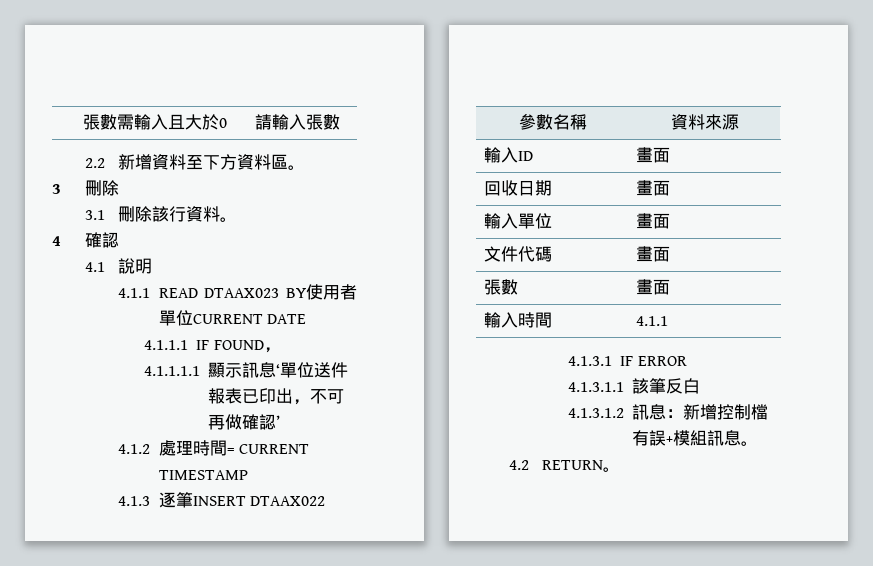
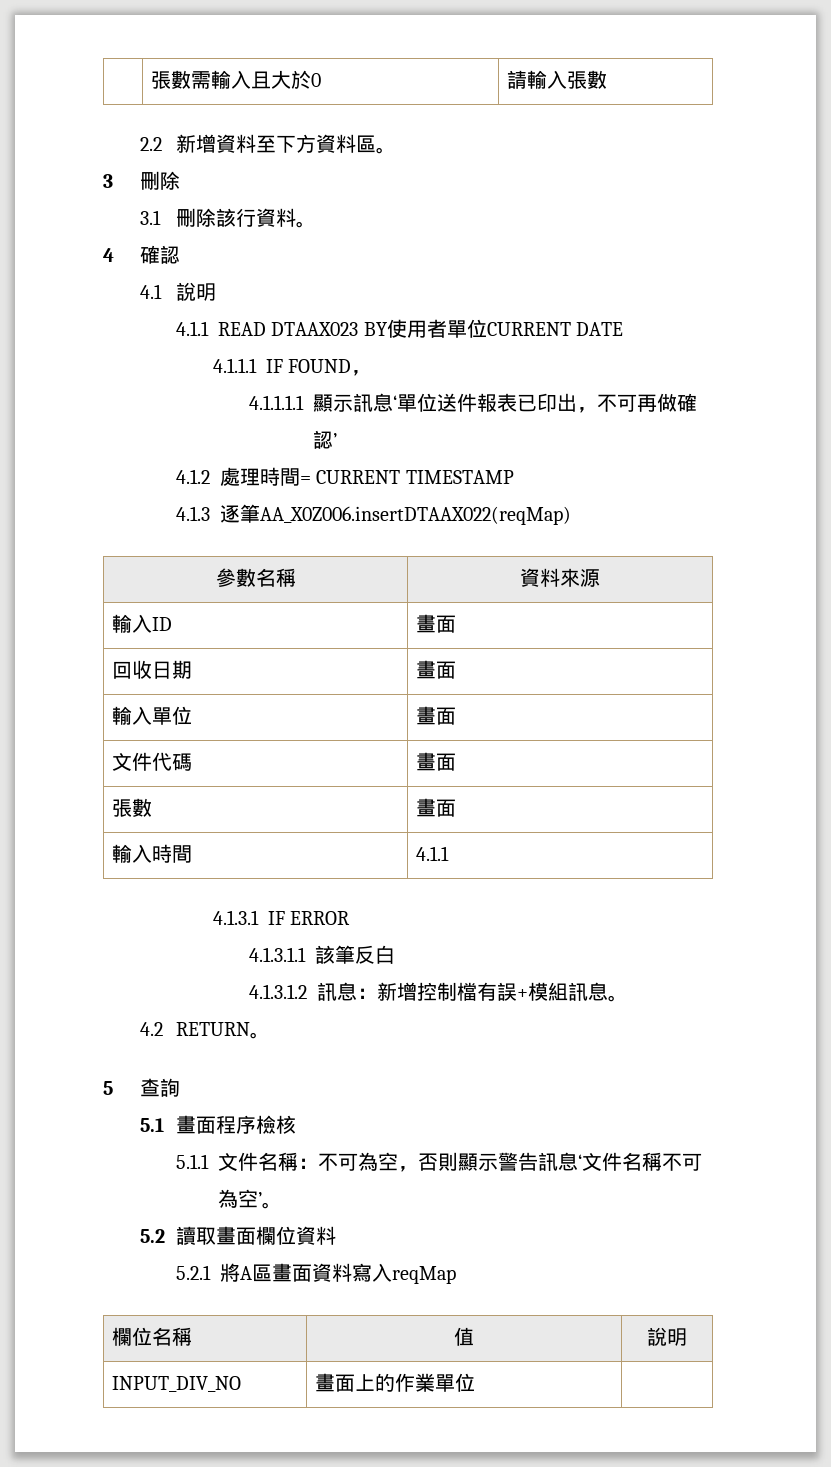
[192,496,326,506] INSERT DTAAX022 -> [260,506,572,525] AA_X0Z006.insertDTAAX022(reqMap)
(621, 469) none -> [103,1078,180,1097] [139,1115,297,1134] [176,1152,703,1172] [218,1189,283,1209] [139,1226,337,1245] [176,1263,457,1284] [111,1327,192,1346] [454,1327,474,1346] [647,1327,687,1346] [111,1376,241,1392] [314,1373,475,1392] // 5查詢 // 5.1畫面程序檢核 // 5.1.1文件名稱：不可為空，否則顯示警告訊息‘文件名稱不可為空’。 // 5.2讀取畫面欄位資料 // 5.2.1將A區畫面資料寫入reqMap // 欄位名稱 | 值 | 說明 // INPUT_DIV_NO | 畫面上的作業單位 |

